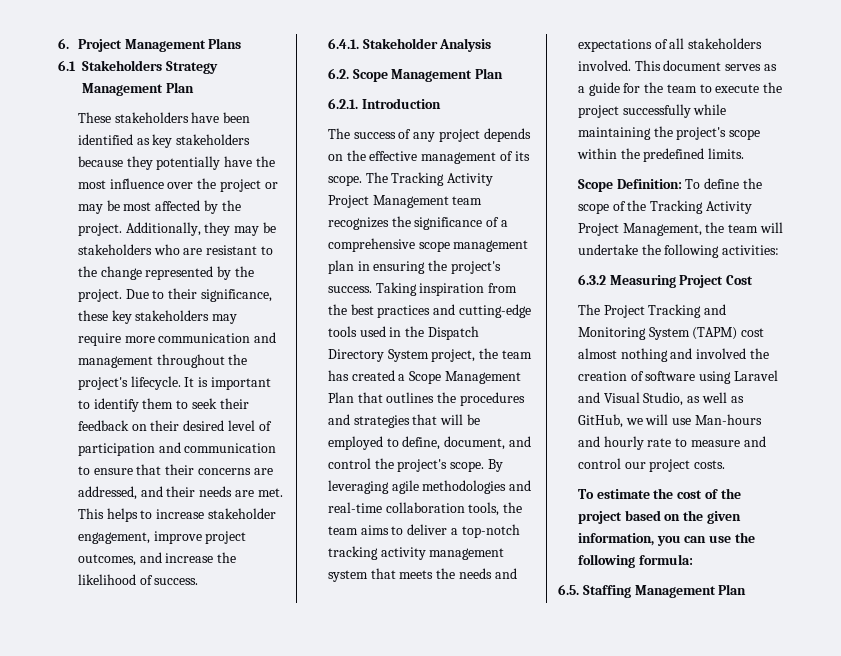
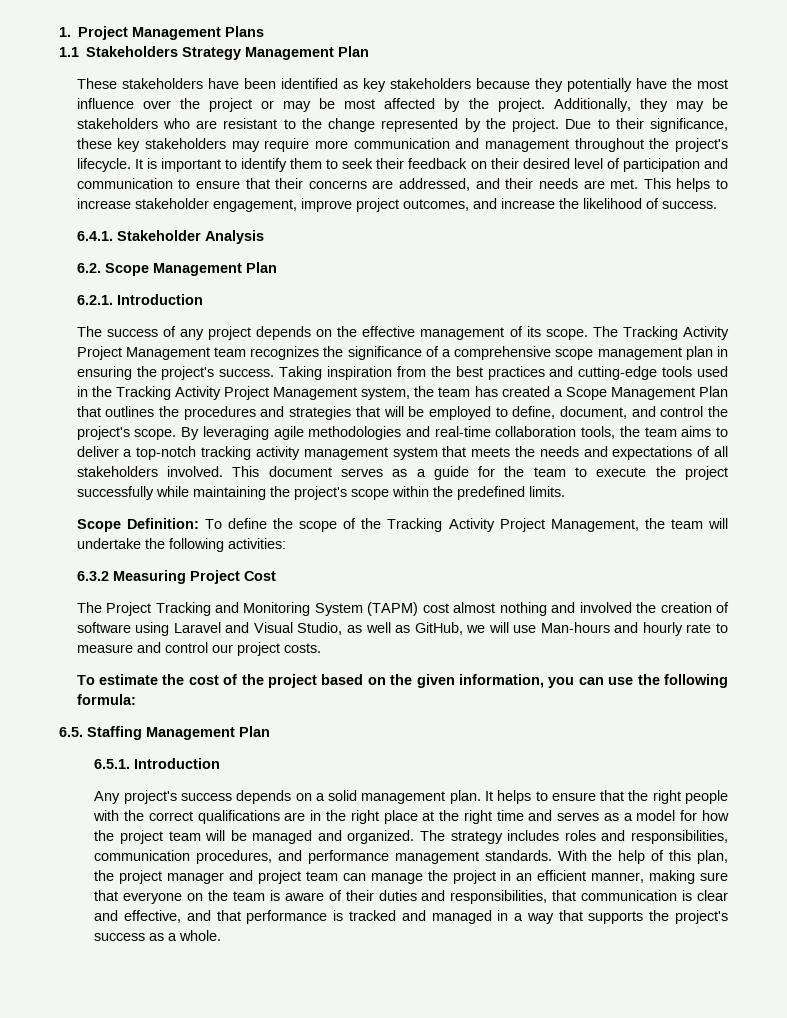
[58,38,69,49] 6. -> [59,27,71,37] 1.
[58,60,76,71] 6.1 -> [59,47,79,57] 1.1
[427,326,479,340] [327,349,476,362] Dispatch Directory System project, -> [115,386,411,400] Tracking Activity Project Management system,
(747, 589) none -> [94,758,221,769] [94,790,728,804] [93,810,729,824] [94,830,728,844] [94,850,728,864] [94,870,728,884] [94,890,728,904] [94,910,729,924] [94,930,222,941] // 6.5.1. Introduction // Any project's success depends on a solid management plan. It helps to ensure that the right people with the correct qualifications are in the right place at the right time and serves as a model for how the project team will be managed and organized. The strategy includes roles and responsibilities, communication procedures, and performance management standards. With the help of this plan, the project manager and project team can manage the project in an efficient manner, making sure that everyone on the team is aware of their duties and responsibilities, that communication is clear and effective, and that performance is tracked and managed in a way that supports the project's success as a whole.

